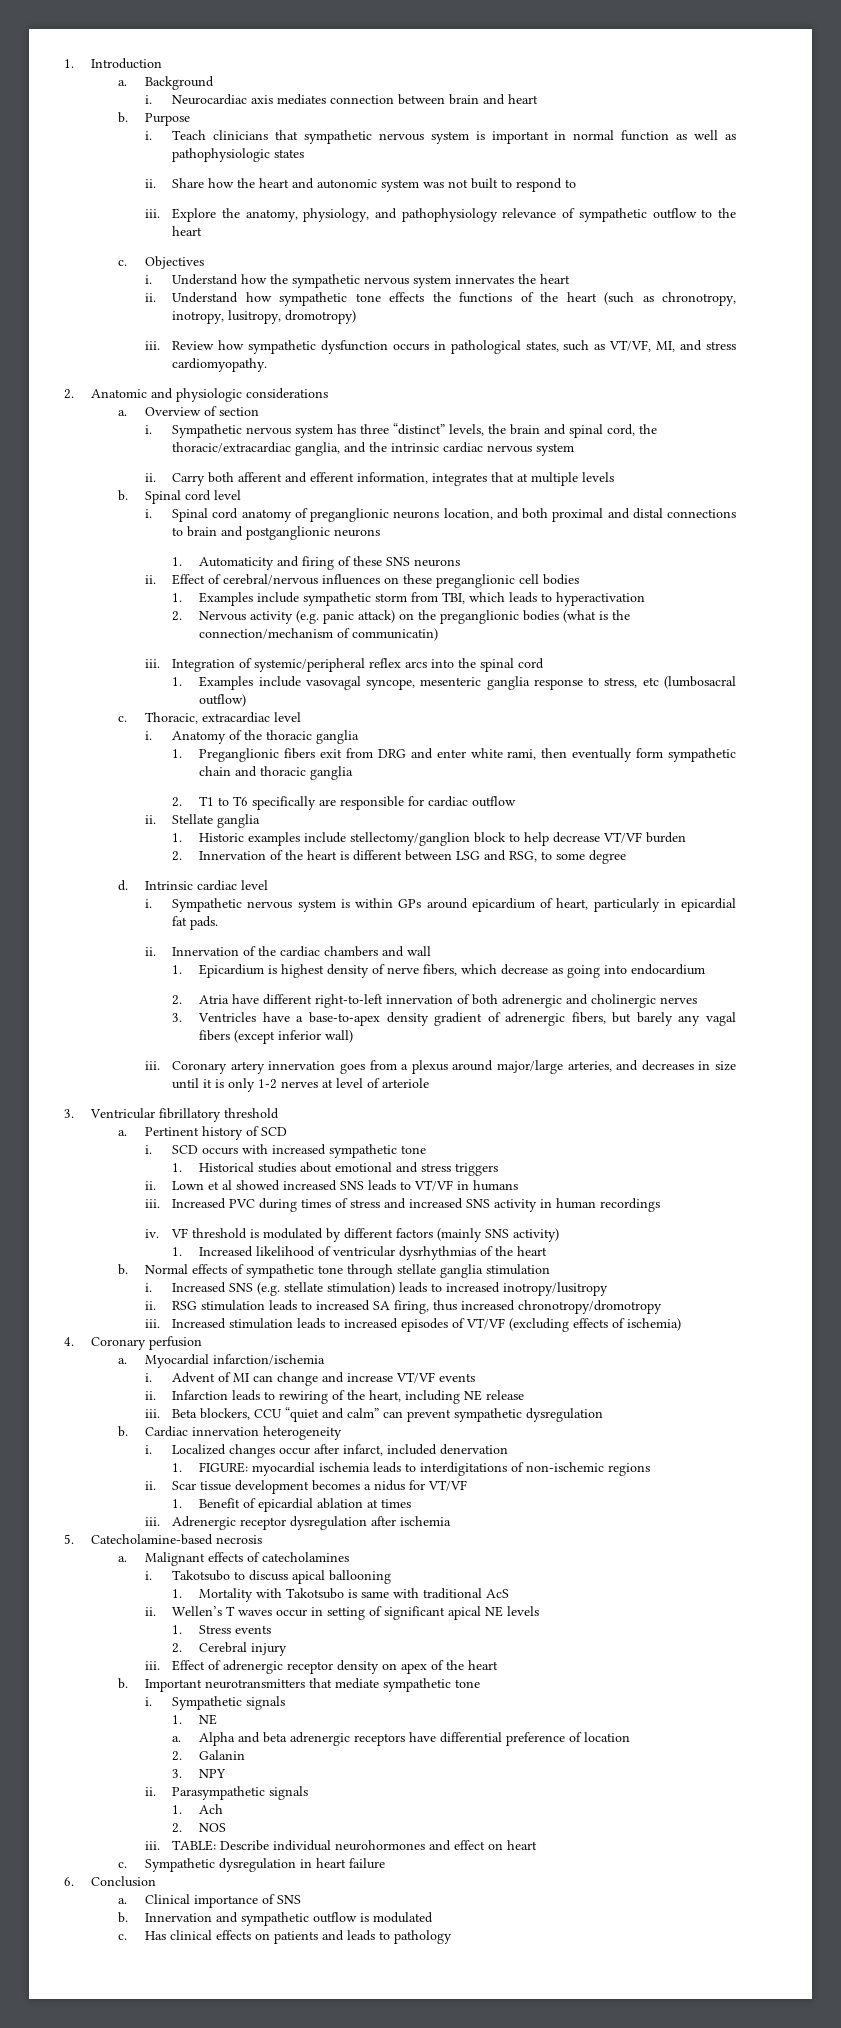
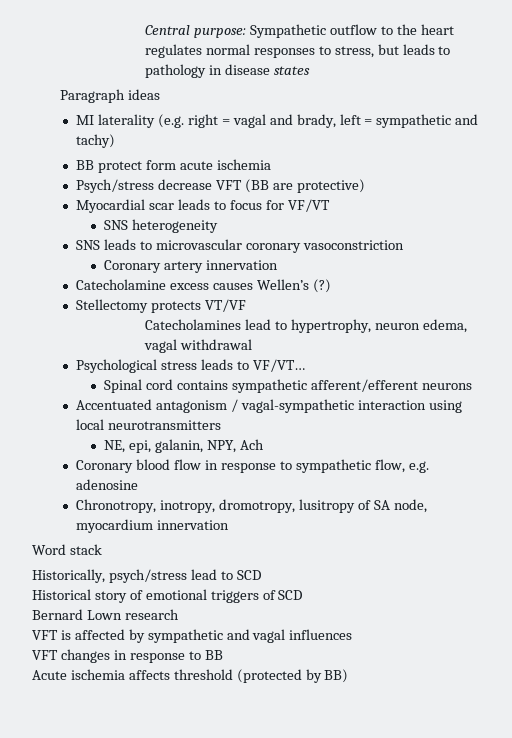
[64,58,163,69] [118,76,215,90] [145,94,539,105] [118,112,191,126] [145,130,736,144] [172,148,305,162] [145,178,577,192] [145,208,736,222] [172,226,203,236] [118,256,205,269] [145,274,571,288] [145,292,737,306] [172,310,357,324] [145,340,736,354] [172,358,268,372] [64,388,329,402] [118,406,260,416] [145,423,658,438] [172,442,575,456] [145,472,615,486] [118,490,242,504] [145,508,737,522] [172,526,381,540] [172,556,461,570] [145,574,580,588] [172,592,646,606] [172,610,631,624] [199,628,439,641] [145,658,545,672] [172,676,737,690] [199,694,247,707] [118,712,302,724] [145,730,360,744] [172,748,736,762] [199,766,354,780] [172,796,517,810] [145,814,261,828] [172,832,687,846] [172,850,627,864] [118,880,269,891] [145,898,737,912] [172,916,219,930] [145,946,432,957] [172,964,706,978] [172,994,698,1008] [172,1012,736,1026] [199,1030,354,1044] [145,1060,736,1074] [172,1078,430,1092] [64,1108,280,1122] [118,1126,288,1140] [145,1144,427,1158] [172,1162,499,1176] [145,1180,519,1191] [145,1198,661,1212] [145,1228,560,1242] [172,1246,548,1260] [118,1264,551,1278] [145,1282,609,1296] [145,1300,663,1314] [145,1318,682,1332] [64,1336,203,1350] [118,1354,326,1368] [145,1372,476,1386] [145,1390,525,1404] [145,1407,604,1422] [118,1426,343,1440] [145,1444,509,1458] [172,1462,651,1476] [145,1480,468,1494] [172,1498,412,1512] [145,1516,452,1530] [64,1534,263,1545] [118,1552,350,1566] [145,1570,392,1584] [172,1588,510,1602] [145,1606,540,1620] [172,1625,272,1634] [172,1642,288,1656] [145,1660,499,1674] [118,1678,481,1692] [145,1696,286,1710] [172,1714,218,1725] [172,1732,631,1746] [172,1750,246,1761] [172,1769,227,1778] [145,1786,309,1800] [172,1804,224,1814] [172,1823,227,1833] [145,1840,538,1851] [118,1858,386,1872] [64,1876,157,1887] [118,1894,302,1908] [118,1912,434,1926] [118,1930,453,1944] 1. Introduction // a. Background // i. Neurocardiac axis mediates connection between brain and heart // b. Purpose // i. Teach clinicians that sympathetic nervous system is important in normal function as well as pathophysiologic states // ii. Share how the heart and autonomic system was not built to respond to // iii. Explore the anatomy, physiology, and pathophysiology relevance of sympathetic outflow to the heart // c. Objectives // i. Understand how the sympathetic nervous system innervates the heart // ii. Understand how sympathetic tone effects the functions of the heart (such as chronotropy, inotropy, lusitropy, dromotropy) // iii. Review how sympathetic dysfunction occurs in pathological states, such as VT/VF, MI, and stress cardiomyopathy. // 2. Anatomic and physiologic considerations // a. Overview of section // i. Sympathetic nervous system has three “distinct” levels, the brain and spinal cord, the thoracic/extracardiac ganglia, and the intrinsic cardiac nervous system // ii. Carry both afferent and efferent information, integrates that at multiple levels // b. Spinal cord level // i. Spinal cord anatomy of preganglionic neurons location, and both proximal and distal connections to brain and postganglionic neurons // 1. Automaticity and firing of these SNS neurons // ii. Effect of cerebral/nervous influences on these preganglionic cell bodies // 1. Examples include sympathetic storm from TBI, which leads to hyperactivation // 2. Nervous activity (e.g. panic attack) on the preganglionic bodies (what is the connection/mechanism of communicatin) // iii. Integration of systemic/peripheral reflex arcs into the spinal cord // 1. Examples include vasovagal syncope, mesenteric ganglia response to stress, etc (lumbosacral outflow) // c. Thoracic, extracardiac level // i. Anatomy of the thoracic ganglia // 1. Preganglionic fibers exit from DRG and enter white rami, then eventually form sympathetic chain and thoracic ganglia // 2. T1 to T6 specifically are responsible for cardiac outflow // ii. Stellate ganglia // 1. Historic examples include stellectomy/ganglion block to help decrease VT/VF burden // 2. Innervation of the heart is different between LSG and RSG, to some degree // d. Intrinsic cardiac level // i. Sympathetic nervous system is within GPs around epicardium of heart, particularly in epicardial fat pads. // ii. Innervation of the cardiac chambers and wall // 1. Epicardium is highest density of nerve fibers, which decrease as going into endocardium // 2. Atria have different right-to-left innervation of both adrenergic and cholinergic nerves // 3. Ventricles have a base-to-apex density gradient of adrenergic fibers, but barely any vagal fibers (except inferior wall) // iii. Coronary artery innervation goes from a plexus around major/large arteries, and decreases in size until it is only 1-2 nerves at level of arteriole // 3. Ventricular fibrillatory threshold // a. Pertinent history of SCD // i. SCD occurs with increased sympathetic tone // 1. Historical studies about emotional and stress triggers // ii. Lown et al showed increased SNS leads to VT/VF in humans // iii. Increased PVC during times of stress and increased SNS activity in human recordings // iv. VF threshold is modulated by different factors (mainly SNS activity) // 1. Increased likelihood of ventricular dysrhythmias of the heart // b. Normal effects of sympathetic tone through stellate ganglia stimulation // i. Increased SNS (e.g. stellate stimulation) leads to increased inotropy/lusitropy // ii. RSG stimulation leads to increased SA firing, thus increased chronotropy/dromotropy // iii. Increased stimulation leads to increased episodes of VT/VF (excluding effects of ischemia) // 4. Coronary perfusion // a. Myocardial infarction/ischemia // i. Advent of MI can change and increase VT/VF events // ii. Infarction leads to rewiring of the heart, including NE release // iii. Beta blockers, CCU “quiet and calm” can prevent sympathetic dysregulation // b. Cardiac innervation heterogeneity // i. Localized changes occur after infarct, included denervation // 1. FIGURE: myocardial ischemia leads to interdigitations of non-ischemic regions // ii. Scar tissue development becomes a nidus for VT/VF // 1. Benefit of epicardial ablation at times // iii. Adrenergic receptor dysregulation after ischemia // 5. Catecholamine-based necrosis // a. Malignant effects of catecholamines // i. Takotsubo to discuss apical ballooning // 1. Mortality with Takotsubo is same with traditional AcS // ii. Wellen’s T waves occur in setting of significant apical NE levels // 1. Stress events // 2. Cerebral injury // iii. Effect of adrenergic receptor density on apex of the heart // b. Important neurotransmitters that mediate sympathetic tone // i. Sympathetic signals // 1. NE // a. Alpha and beta adrenergic receptors have differential preference of location // 2. Galanin // 3. NPY // ii. Parasympathetic signals // 1. Ach // 2. NOS // iii. TABLE: Describe individual neurohormones and effect on heart // c. Sympathetic dysregulation in heart failure // 6. Conclusion // a. Clinical importance of SNS // b. Innervation and sympathetic outflow is modulated // c. Has clinical effects on patients and leads to pathology -> [145,24,454,38] [145,44,451,58] [145,64,310,78] [60,89,161,103] [76,114,479,128] [76,134,116,148] [76,159,271,173] [76,179,365,193] [76,199,330,213] [104,219,219,233] [76,239,404,253] [104,260,279,273] [76,279,331,293] [76,299,247,313] [145,319,467,333] [144,339,252,353] [76,359,305,373] [104,379,473,393] [76,399,462,413] [76,419,222,430] [104,439,265,453] [76,459,429,473] [76,479,139,490] [76,499,427,513] [76,519,230,533] [32,544,102,555] [32,569,261,583] [32,589,303,603] [32,609,179,620] [32,629,353,643] [32,649,223,663] [32,669,349,683] Central purpose: Sympathetic outflow to the heart regulates normal responses to stress, but leads to pathology in disease states // Paragraph ideas // MI laterality (e.g. right = vagal and brady, left = sympathetic and tachy) // BB protect form acute ischemia // Psych/stress decrease VFT (BB are protective) // Myocardial scar leads to focus for VF/VT // SNS heterogeneity // SNS leads to microvascular coronary vasoconstriction // Coronary artery innervation // Catecholamine excess causes Wellen’s (?) // Stellectomy protects VT/VF // Catecholamines lead to hypertrophy, neuron edema, vagal withdrawal // Psychological stress leads to VF/VT… // Spinal cord contains sympathetic afferent/efferent neurons // Accentuated antagonism / vagal-sympathetic interaction using local neurotransmitters // NE, epi, galanin, NPY, Ach // Coronary blood flow in response to sympathetic flow, e.g. adenosine // Chronotropy, inotropy, dromotropy, lusitropy of SA node, myocardium innervation // Word stack // Historically, psych/stress lead to SCD // Historical story of emotional triggers of SCD // Bernard Lown research // VFT is affected by sympathetic and vagal influences // VFT changes in response to BB // Acute ischemia affects threshold (protected by BB)

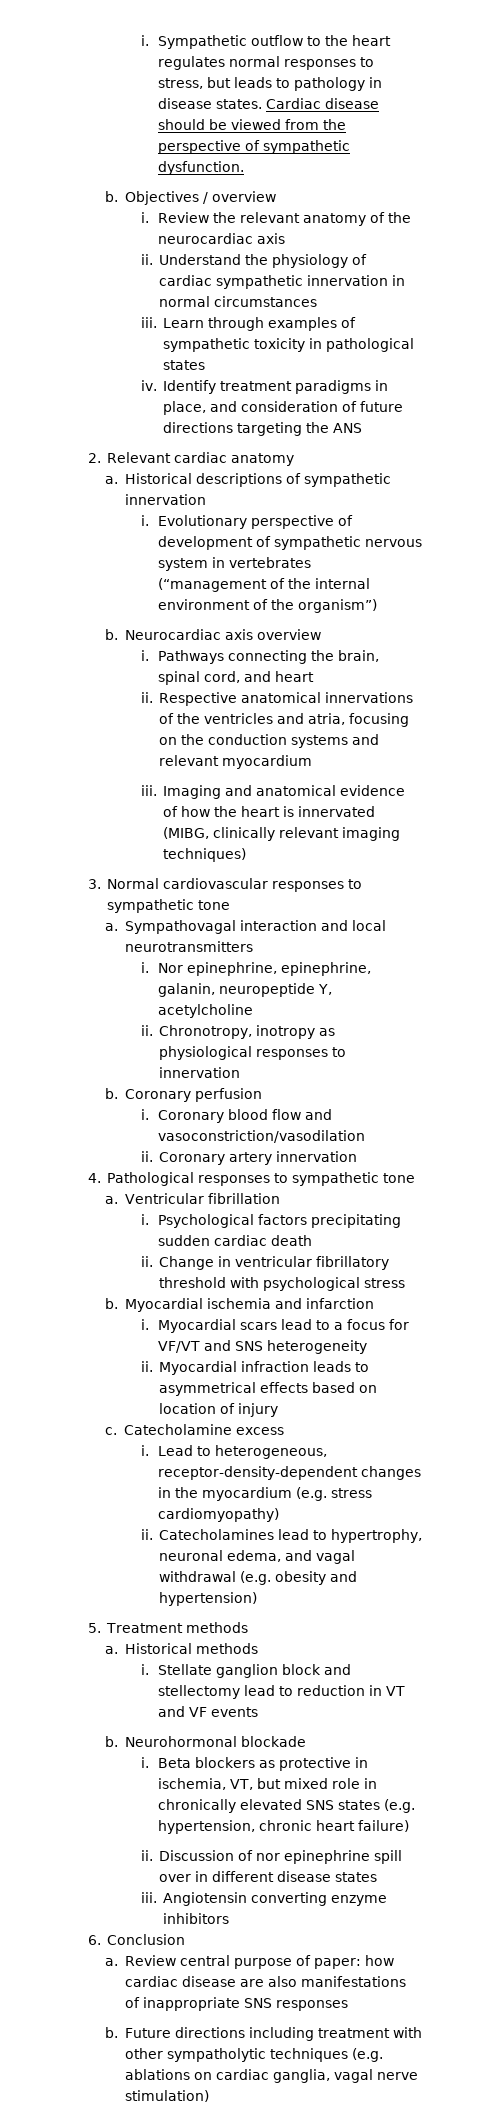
[145,25,246,38] Central purpose: -> [140,35,149,46] i.
[273,66,310,75] [60,89,161,103] [76,114,479,128] [76,134,116,148] [76,159,271,173] [76,179,365,193] [76,199,330,213] [104,219,219,233] [76,239,404,253] [104,260,279,273] [76,279,331,293] [76,299,247,313] states // Paragraph ideas // MI laterality (e.g. right = vagal and brady, left = sympathetic and tachy) // BB protect form acute ischemia // Psych/stress decrease VFT (BB are protective) // Myocardial scar leads to focus for VF/VT // SNS heterogeneity // SNS leads to microvascular coronary vasoconstriction // Coronary artery innervation // Catecholamine excess causes Wellen’s (?) // Stellectomy protects VT/VF // -> [216,98,380,109] [158,119,347,130] [158,140,351,154] [158,161,245,175] [105,191,277,205] [140,212,412,226] [158,233,286,244] [140,254,368,268] [159,275,406,289] [159,296,318,307] [140,317,357,331] [163,338,415,352] [163,360,206,370] [140,380,389,394] [163,401,404,415] [163,422,363,436] [87,452,295,466] [105,473,392,487] [125,494,207,505] [140,515,354,529] [158,536,423,550] [158,557,312,571] [158,578,371,592] [158,599,378,613] [105,629,322,640] [140,650,380,664] [158,671,315,685] [140,692,414,706] [159,713,410,727] [159,734,380,748] [159,755,313,769] [140,785,406,799] [163,806,376,817] [163,827,401,841] [163,848,247,862] [87,878,363,892] [107,899,231,913] [105,920,387,934] [125,941,254,952] [140,962,372,976] [158,983,333,997] [158,1004,254,1018] [140,1025,336,1039] [159,1046,347,1060] [159,1067,241,1078] [105,1088,263,1102] [140,1109,333,1123] [158,1130,366,1143] [140,1151,358,1165] [87,1172,416,1186] [105,1193,281,1204] [140,1214,402,1228] [158,1235,313,1246] [140,1256,390,1270] [159,1277,406,1291] [105,1298,375,1312] [140,1319,410,1333] [158,1340,368,1354] [140,1361,370,1375] [159,1382,378,1396] [159,1403,279,1417] [105,1424,285,1435] [140,1445,328,1459] [158,1466,422,1480] [158,1487,373,1501] [158,1508,280,1522] [140,1529,153,1540] states. Cardiac disease should be viewed from the perspective of sympathetic dysfunction. // b. Objectives / overview // i. Review the relevant anatomy of the neurocardiac axis // ii. Understand the physiology of cardiac sympathetic innervation in normal circumstances // iii. Learn through examples of sympathetic toxicity in pathological states // iv. Identify treatment paradigms in place, and consideration of future directions targeting the ANS // 2. Relevant cardiac anatomy // a. Historical descriptions of sympathetic innervation // i. Evolutionary perspective of development of sympathetic nervous system in vertebrates (“management of the internal environment of the organism”) // b. Neurocardiac axis overview // i. Pathways connecting the brain, spinal cord, and heart // ii. Respective anatomical innervations of the ventricles and atria, focusing on the conduction systems and relevant myocardium // iii. Imaging and anatomical evidence of how the heart is innervated (MIBG, clinically relevant imaging techniques) // 3. Normal cardiovascular responses to sympathetic tone // a. Sympathovagal interaction and local neurotransmitters // i. Nor epinephrine, epinephrine, galanin, neuropeptide Y, acetylcholine // ii. Chronotropy, inotropy as physiological responses to innervation // b. Coronary perfusion // i. Coronary blood flow and vasoconstriction/vasodilation // ii. Coronary artery innervation // 4. Pathological responses to sympathetic tone // a. Ventricular fibrillation // i. Psychological factors precipitating sudden cardiac death // ii. Change in ventricular fibrillatory threshold with psychological stress // b. Myocardial ischemia and infarction // i. Myocardial scars lead to a focus for VF/VT and SNS heterogeneity // ii. Myocardial infraction leads to asymmetrical effects based on location of injury // c. Catecholamine excess // i. Lead to heterogeneous, receptor-density-dependent changes in the myocardium (e.g. stress cardiomyopathy) // ii.
[374,319,467,333] neuron edema, -> [159,1550,313,1562] neuronal edema, and
[76,359,305,373] [104,379,473,393] [76,399,462,413] [76,419,222,430] [104,439,265,453] [76,459,429,473] [76,479,139,490] [76,499,427,513] [76,519,230,533] [32,544,102,555] [32,569,261,583] [32,589,303,603] [32,609,179,620] [32,629,353,643] [32,649,223,663] [32,669,349,683] // Psychological stress leads to VF/VT… // Spinal cord contains sympathetic afferent/efferent neurons // Accentuated antagonism / vagal-sympathetic interaction using local neurotransmitters // NE, epi, galanin, NPY, Ach // Coronary blood flow in response to sympathetic flow, e.g. adenosine // Chronotropy, inotropy, dromotropy, lusitropy of SA node, myocardium innervation // Word stack // Historically, psych/stress lead to SCD // Historical story of emotional triggers of SCD // Bernard Lown research // VFT is affected by sympathetic and vagal influences // VFT changes in response to BB // Acute ischemia affects threshold (protected by BB) -> [240,1571,358,1585] [159,1592,258,1606] [87,1622,249,1633] [105,1643,259,1654] [140,1664,352,1678] [158,1685,406,1699] [158,1706,259,1717] [105,1736,307,1747] [140,1757,369,1771] [158,1778,378,1790] [158,1799,416,1813] [158,1820,410,1834] [140,1850,403,1864] [159,1871,378,1882] [140,1892,388,1906] [163,1913,230,1924] [87,1934,186,1945] [105,1955,395,1969] [125,1976,407,1987] [125,1997,349,2011] [105,2027,423,2041] [125,2048,384,2062] [125,2069,419,2083] [125,2090,210,2102] (e.g. obesity and hypertension) // 5. Treatment methods // a. Historical methods // i. Stellate ganglion block and stellectomy lead to reduction in VT and VF events // b. Neurohormonal blockade // i. Beta blockers as protective in ischemia, VT, but mixed role in chronically elevated SNS states (e.g. hypertension, chronic heart failure) // ii. Discussion of nor epinephrine spill over in different disease states // iii. Angiotensin converting enzyme inhibitors // 6. Conclusion // a. Review central purpose of paper: how cardiac disease are also manifestations of inappropriate SNS responses // b. Future directions including treatment with other sympatholytic techniques (e.g. ablations on cardiac ganglia, vagal nerve stimulation)

